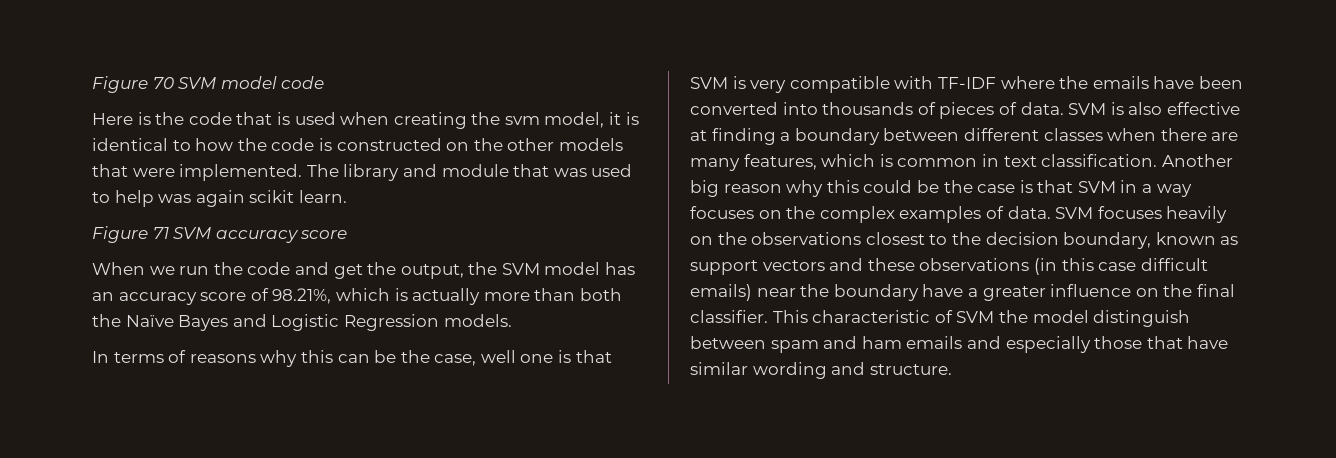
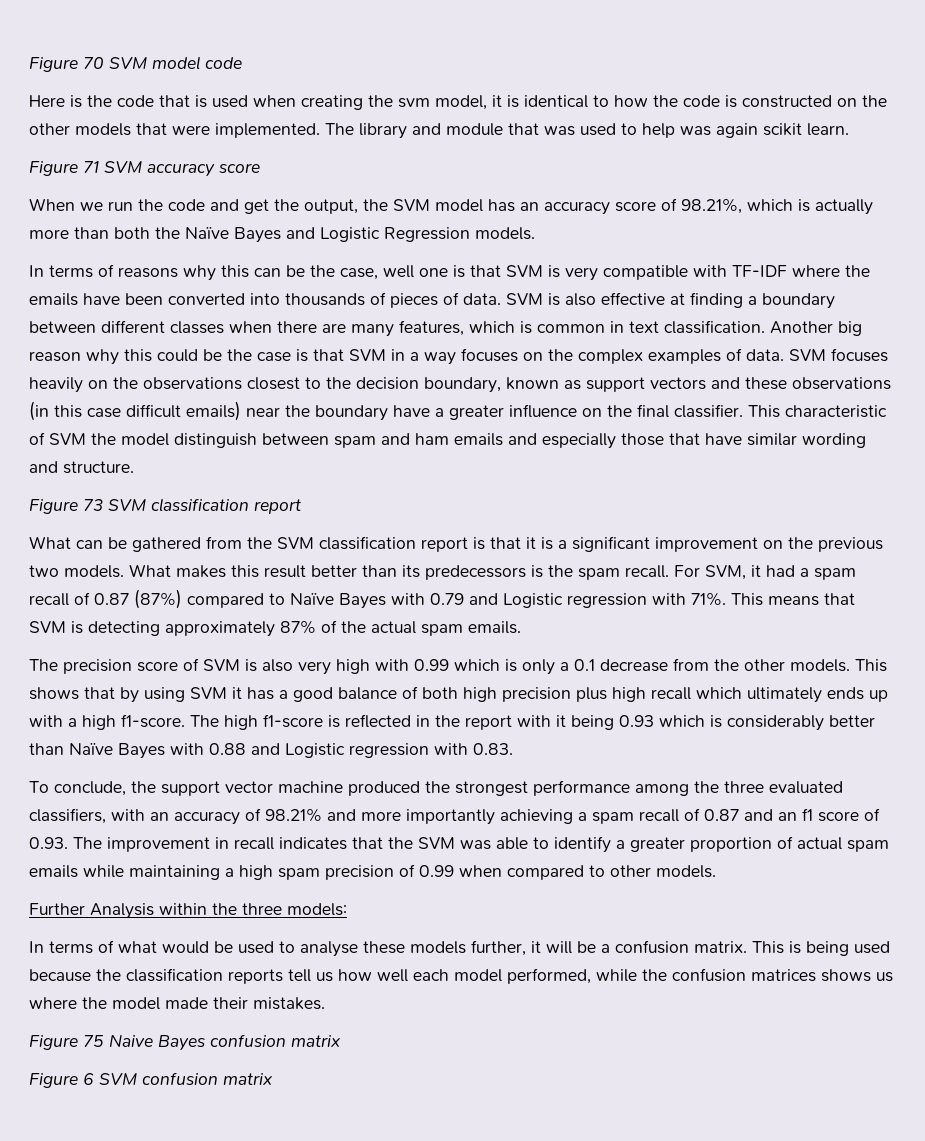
(952, 369) none -> [29,498,301,514] [29,536,883,552] [29,564,856,580] [29,589,855,609] [29,620,521,637] [29,658,887,675] [29,686,888,703] [29,714,875,731] [29,743,513,759] [29,780,843,796] [29,808,880,825] [29,836,889,853] [29,864,716,880] [29,903,347,919] [29,940,890,957] [29,968,893,984] [29,997,325,1010] [29,1034,341,1051] [29,1072,273,1088] // Figure 73 SVM classification report // What can be gathered from the SVM classification report is that it is a significant improvement on the previous two models. What makes this result better than its predecessors is the spam recall. For SVM, it had a spam recall of 0.87 (87%) compared to Naïve Bayes with 0.79 and Logistic regression with 71%. This means that SVM is detecting approximately 87% of the actual spam emails. // The precision score of SVM is also very high with 0.99 which is only a 0.1 decrease from the other models. This shows that by using SVM it has a good balance of both high precision plus high recall which ultimately ends up with a high f1-score. The high f1-score is reflected in the report with it being 0.93 which is considerably better than Naïve Bayes with 0.88 and Logistic regression with 0.83. // To conclude, the support vector machine produced the strongest performance among the three evaluated classifiers, with an accuracy of 98.21% and more importantly achieving a spam recall of 0.87 and an f1 score of 0.93. The improvement in recall indicates that the SVM was able to identify a greater proportion of actual spam emails while maintaining a high spam precision of 0.99 when compared to other models. // Further Analysis within the three models: // In terms of what would be used to analyse these models further, it will be a confusion matrix. This is being used because the classification reports tell us how well each model performed, while the confusion matrices shows us where the model made their mistakes. // Figure 75 Naive Bayes confusion matrix // Figure 6 SVM confusion matrix

